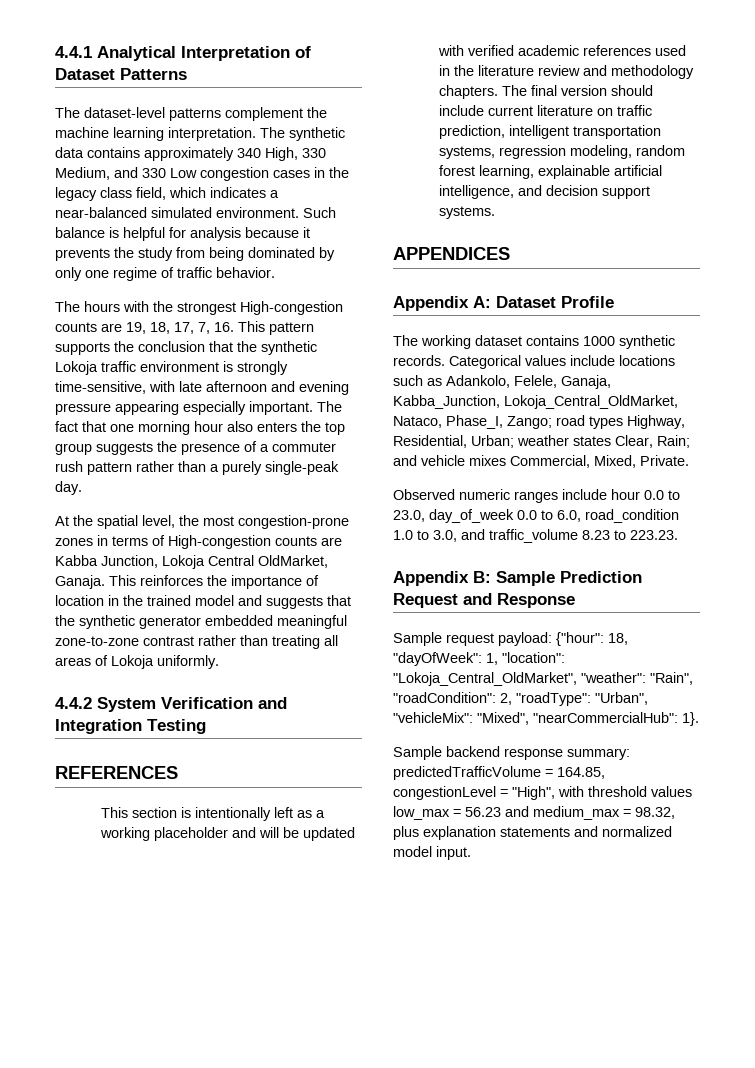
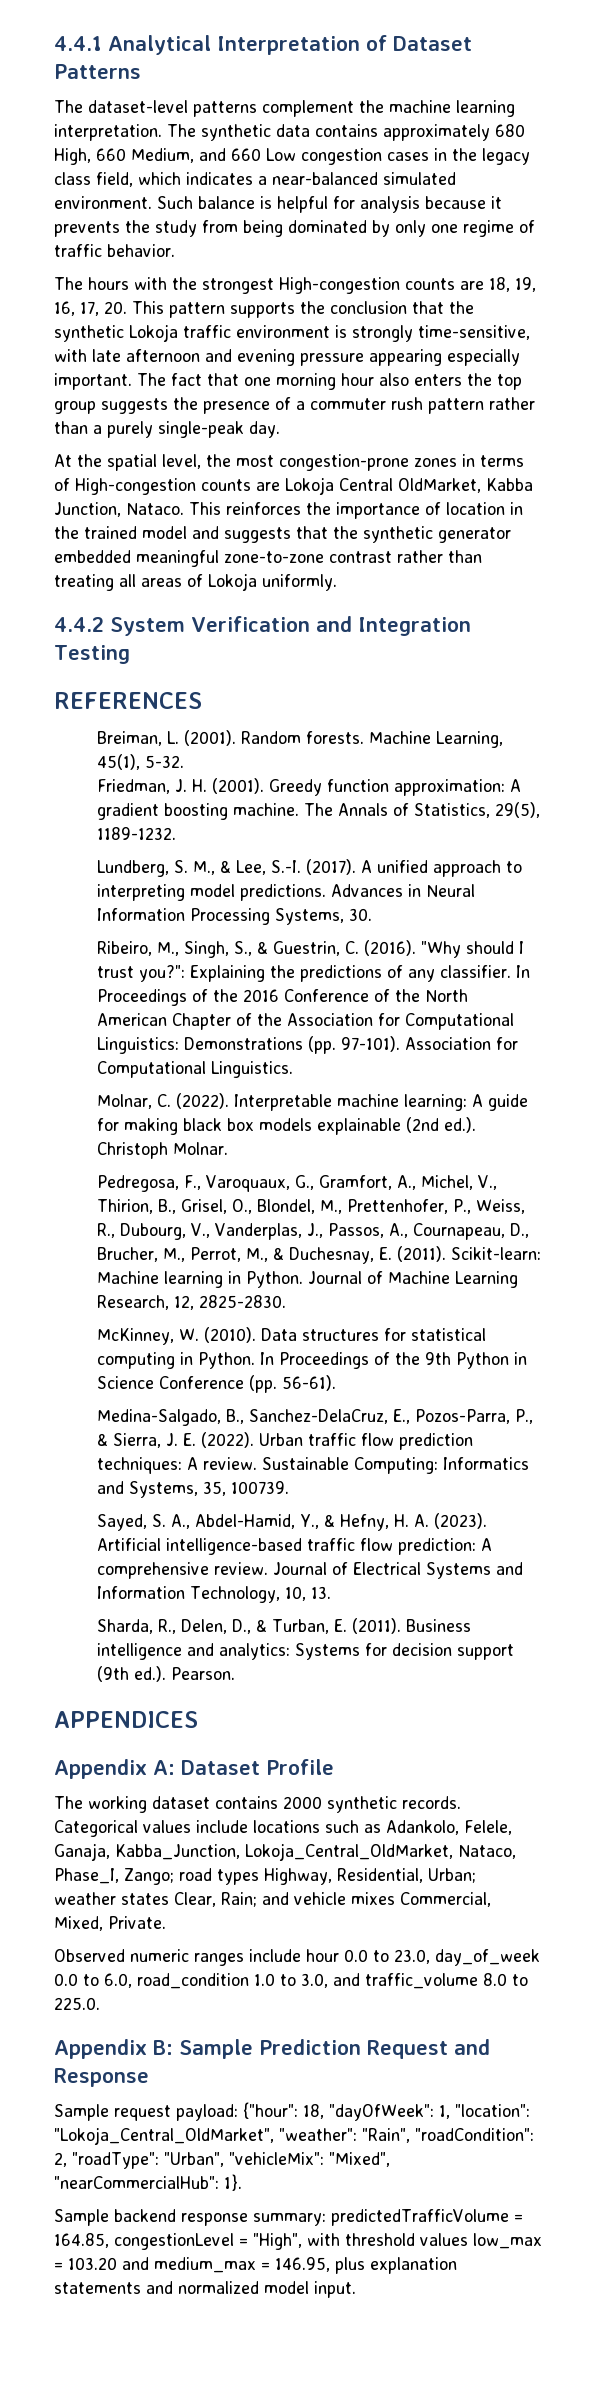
[237,147,326,161] 340 High, 330 -> [495,124,525,137] [54,148,126,165] 680 High, 660
[142,168,166,178] 330 -> [231,148,261,161] 660
[126,322,234,334] 19, 18, 17, 7, 16. -> [489,277,536,292] [54,301,127,316] 18, 19, 16, 17, 20.
[55,555,158,568] Kabba Junction, -> (280, 486) none
[55,575,105,589] Ganaja. -> [486,478,533,491] [54,502,184,517] Kabba Junction, Nataco.
[100,807,325,821] [99,827,355,841] [437,45,686,56] [438,65,694,79] [438,85,653,99] [438,105,652,116] [438,125,661,139] [438,145,685,159] [438,165,662,179] [438,185,650,199] [438,206,495,219] This section is intentionally left as a working placeholder and will be updated with verified academic references used in the literature review and methodology chapters. The final version should include current literature on traffic prediction, intelligent transportation systems, regression modeling, random forest learning, explainable artificial intelligence, and decision support systems. -> [97,730,504,748] [97,754,185,770] [97,778,522,796] [97,802,541,820] [97,827,177,840] [97,859,523,877] [97,884,476,901] [97,908,373,925] [97,940,525,958] [97,965,531,982] [97,989,469,1006] [97,1013,515,1030] [97,1036,519,1054] [97,1061,294,1078] [97,1093,529,1111] [97,1117,477,1135] [97,1142,229,1159] [97,1175,498,1192] [97,1199,526,1214] [97,1223,530,1240] [97,1246,542,1264] [97,1271,519,1288] [97,1295,287,1310] [97,1327,487,1345] [97,1352,528,1369] [97,1375,337,1393] [97,1409,534,1426] [97,1432,474,1450] [97,1457,530,1474] [97,1481,290,1498] [97,1513,488,1531] [97,1538,493,1555] [97,1562,524,1579] [97,1586,332,1603] [97,1618,472,1634] [97,1643,515,1660] [97,1666,236,1682] Breiman, L. (2001). Random forests. Machine Learning, 45(1), 5-32. // Friedman, J. H. (2001). Greedy function approximation: A gradient boosting machine. The Annals of Statistics, 29(5), 1189-1232. // Lundberg, S. M., & Lee, S.-I. (2017). A unified approach to interpreting model predictions. Advances in Neural Information Processing Systems, 30. // Ribeiro, M., Singh, S., & Guestrin, C. (2016). "Why should I trust you?": Explaining the predictions of any classifier. In Proceedings of the 2016 Conference of the North American Chapter of the Association for Computational Linguistics: Demonstrations (pp. 97-101). Association for Computational Linguistics. // Molnar, C. (2022). Interpretable machine learning: A guide for making black box models explainable (2nd ed.). Christoph Molnar. // Pedregosa, F., Varoquaux, G., Gramfort, A., Michel, V., Thirion, B., Grisel, O., Blondel, M., Prettenhofer, P., Weiss, R., Dubourg, V., Vanderplas, J., Passos, A., Cournapeau, D., Brucher, M., Perrot, M., & Duchesnay, E. (2011). Scikit-learn: Machine learning in Python. Journal of Machine Learning Research, 12, 2825-2830. // McKinney, W. (2010). Data structures for statistical computing in Python. In Proceedings of the 9th Python in Science Conference (pp. 56-61). // Medina-Salgado, B., Sanchez-DelaCruz, E., Pozos-Parra, P., & Sierra, J. E. (2022). Urban traffic flow prediction techniques: A review. Sustainable Computing: Informatics and Systems, 35, 100739. // Sayed, S. A., Abdel-Hamid, Y., & Hefny, H. A. (2023). Artificial intelligence-based traffic flow prediction: A comprehensive review. Journal of Electrical Systems and Information Technology, 10, 13. // Sharda, R., Delen, D., & Turban, E. (2011). Business intelligence and analytics: Systems for decision support (9th ed.). Pearson.
[583,336,615,346] 1000 -> [283,1796,322,1809] 2000
[582,530,678,540] 8.23 to 223.23. -> [483,1973,528,1986] [54,1997,100,2010] 8.0 to 225.0.
[465,807,501,817] 56.23 -> [68,2257,117,2270] 103.20
[635,807,675,819] 98.32, -> [275,2257,330,2272] 146.95,

